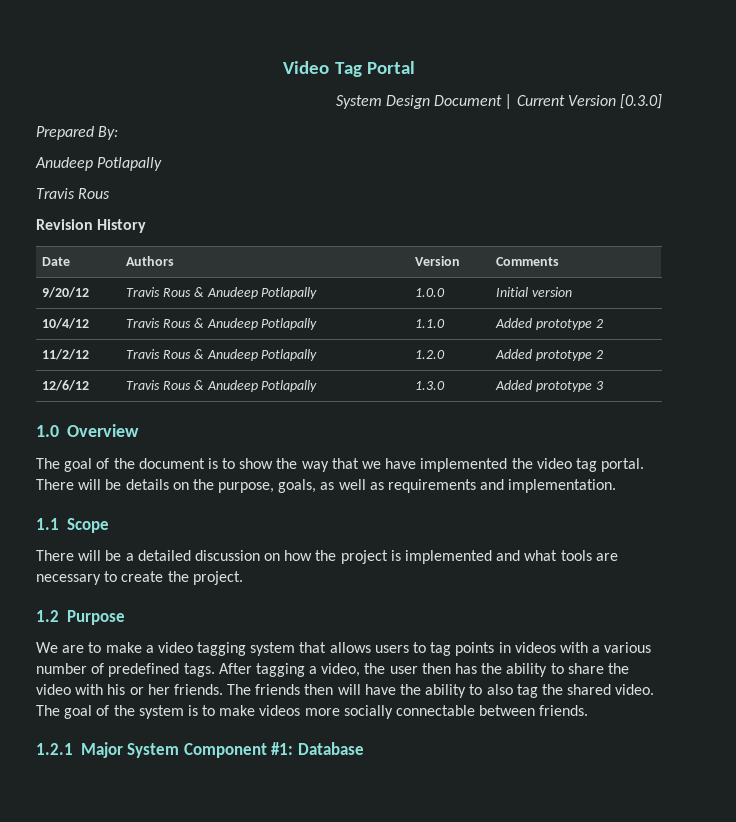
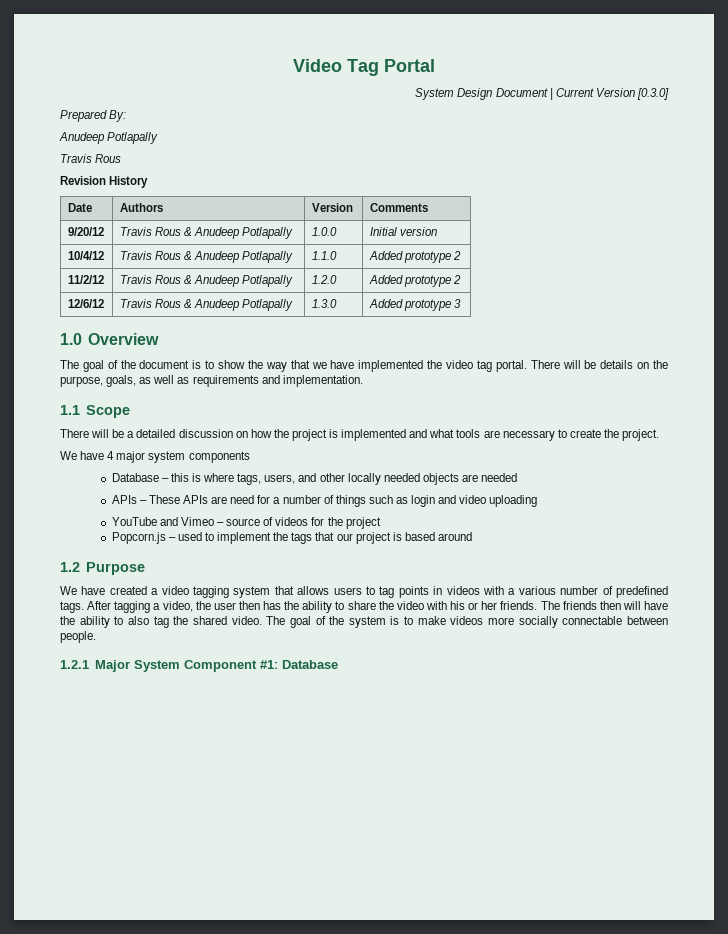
(243, 578) none -> [60,451,250,463] [111,473,518,485] [111,495,538,507] [111,517,381,529] [111,532,472,544] // We have 4 major system components // Database – this is where tags, users, and other locally needed objects are needed // APIs – These APIs are need for a number of things such as login and video uploading // YouTube and Vimeo – source of videos for the project // Popcorn.js – used to implement the tags that our project is based around
[62,642,142,653] are to make -> [81,586,147,595] have created
[539,705,589,716] friends. -> [60,631,96,643] people.

